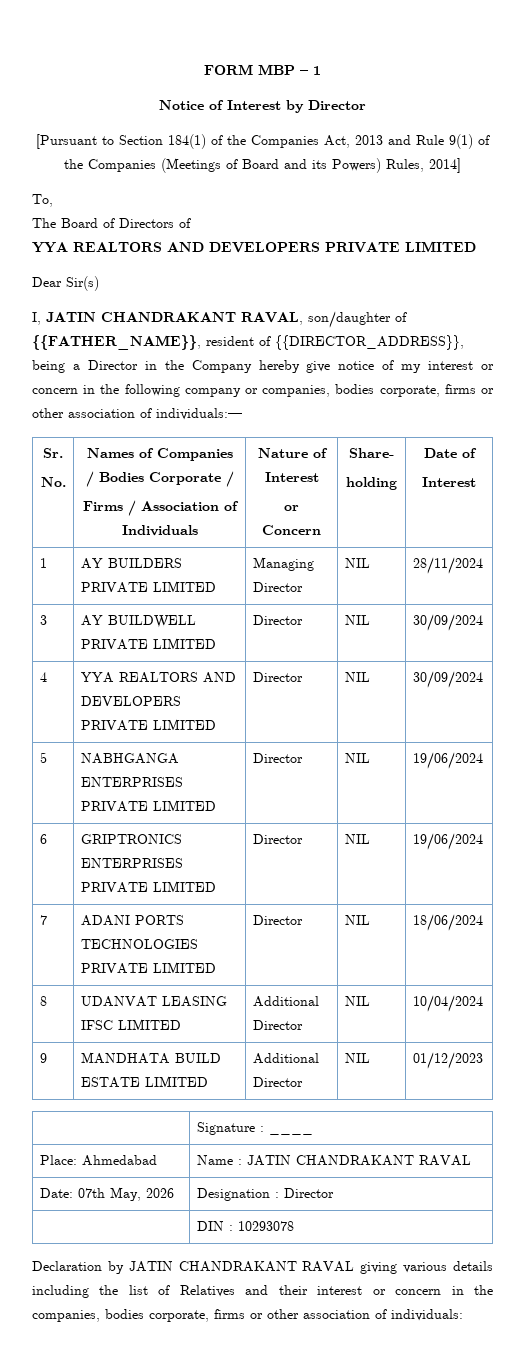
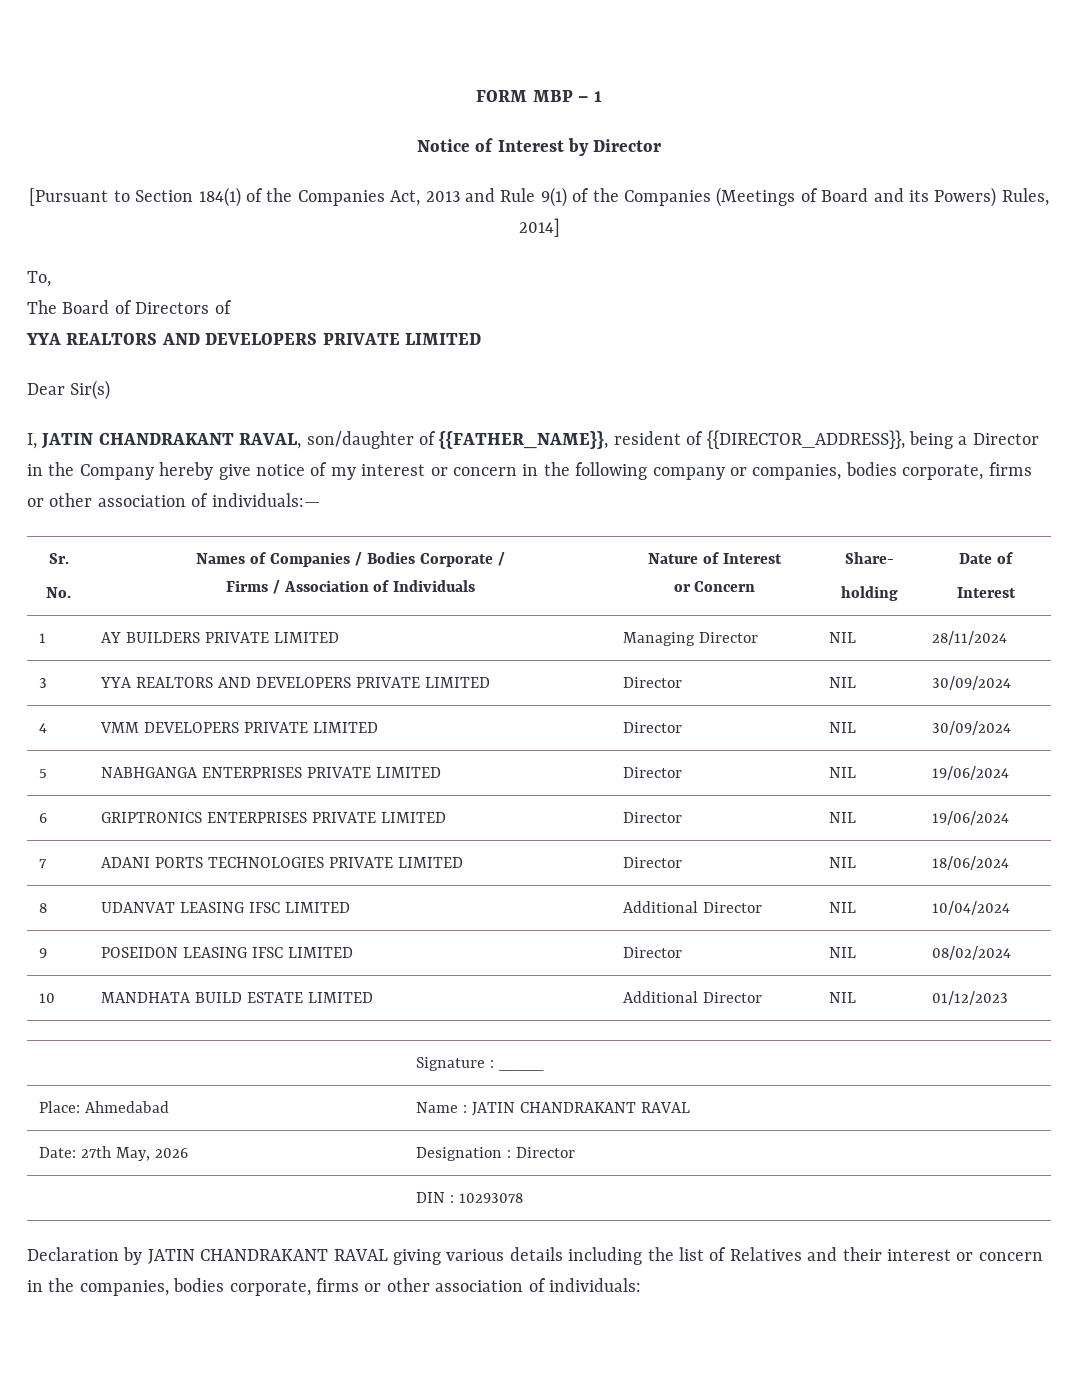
[80,615,196,628] AY BUILDWELL -> [100,677,351,688] YYA REALTORS AND DEVELOPERS
[80,672,236,683] YYA REALTORS AND -> [100,722,140,733] VMM
(47, 1058) none -> [101,947,353,958] [623,947,683,958] [829,947,857,958] [932,946,1012,960] [39,993,56,1003] | POSEIDON LEASING IFSC LIMITED | Director | NIL | 08/02/2024 // 10
[77,1188,105,1198] 07th -> [81,1146,112,1158] 27th

